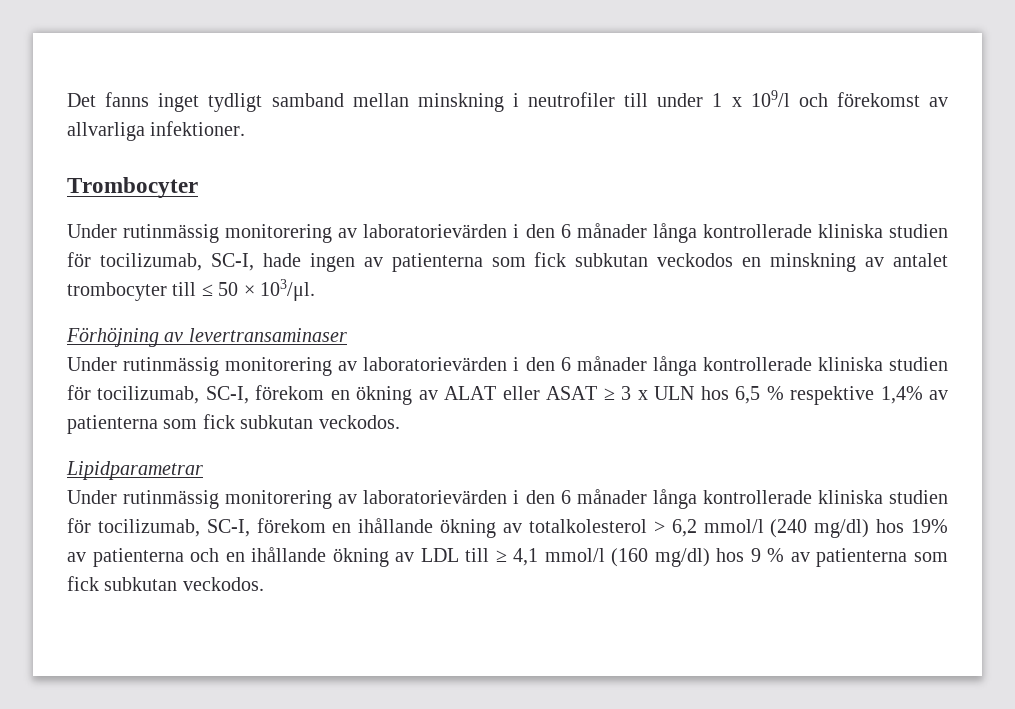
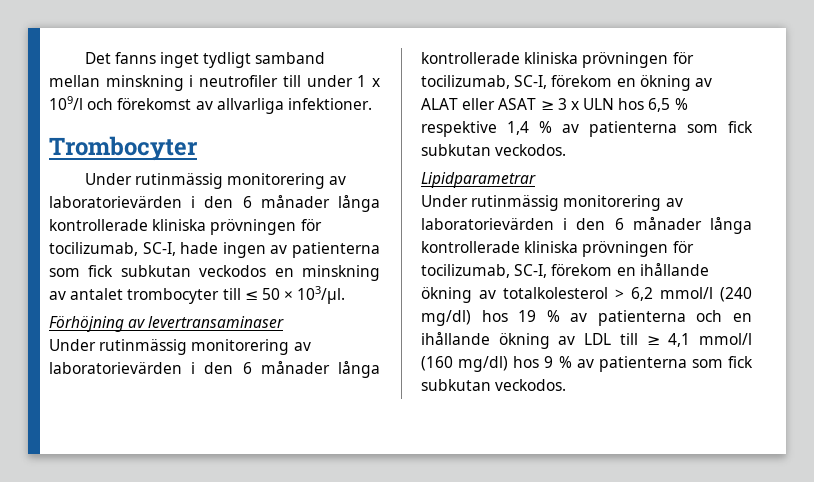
[889,224,948,238] studien -> [210,219,297,235] prövningen
[889,357,948,371] studien -> [582,52,669,68] prövningen
[880,386,923,404] 1,4% -> [507,121,552,135] 1,4 %
[889,490,948,504] studien -> [582,241,669,257] prövningen
[911,519,949,533] 19% -> [518,310,560,322] 19 %

